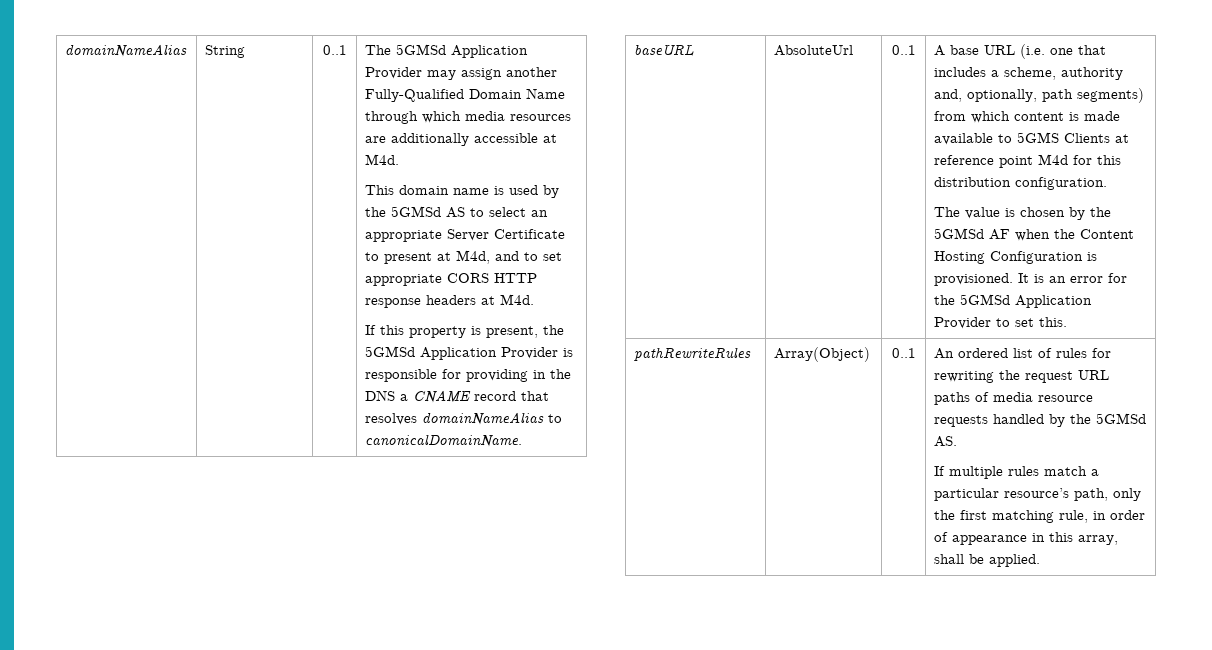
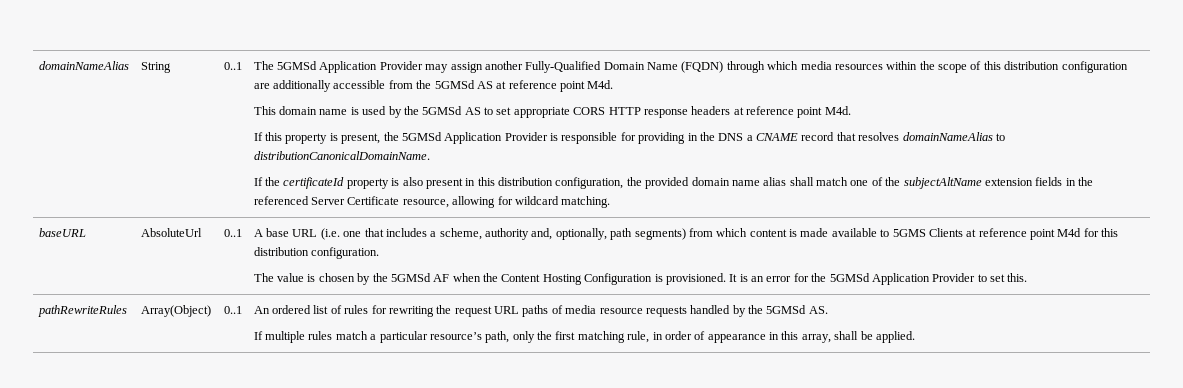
(566, 93) none -> [681,61,724,73] (FQDN)
[365,133,558,146] are additionally accessible at -> [886,61,1128,73] [253,80,586,92] within the scope of this distribution configuration are additionally accessible from the 5GMSd AS at reference point
[489,207,549,217] [365,229,566,242] [365,250,539,264] select an appropriate Server Certificate to present at M4d, and to -> (494, 111) none
(496, 300) none -> [746,106,823,118] reference point
[365,434,523,447] canonicalDomainName. -> [253,151,430,160] [253,177,1094,189] [253,196,611,208] distributionCanonicalDomainName. // If the certificateId property is also present in this distribution configuration, the provided domain name alias shall match one of the subjectAltName extension fields in the referenced Server Certificate resource, allowing for wildcard matching.

